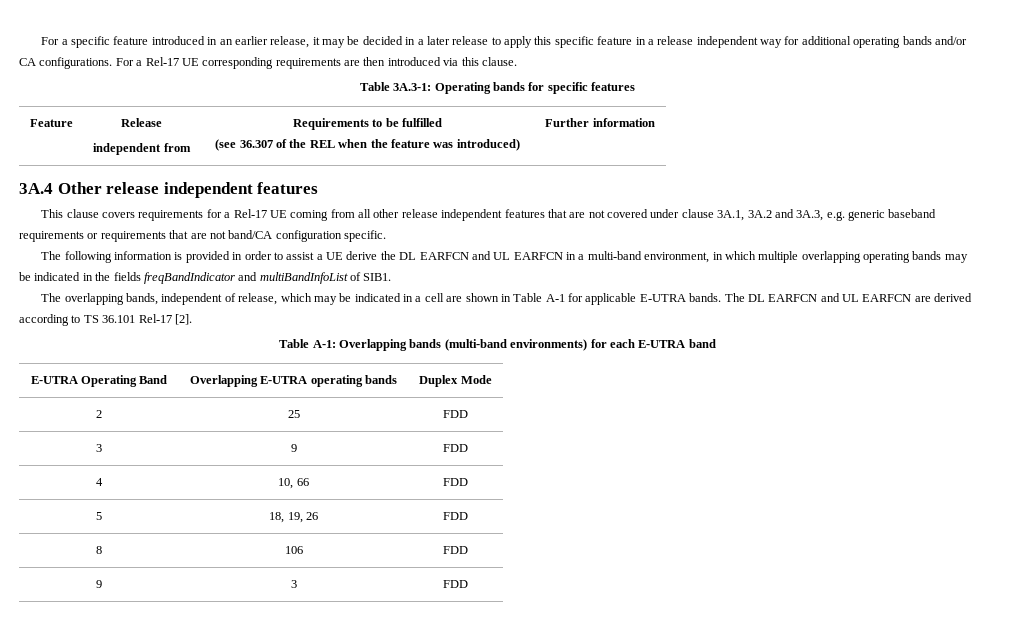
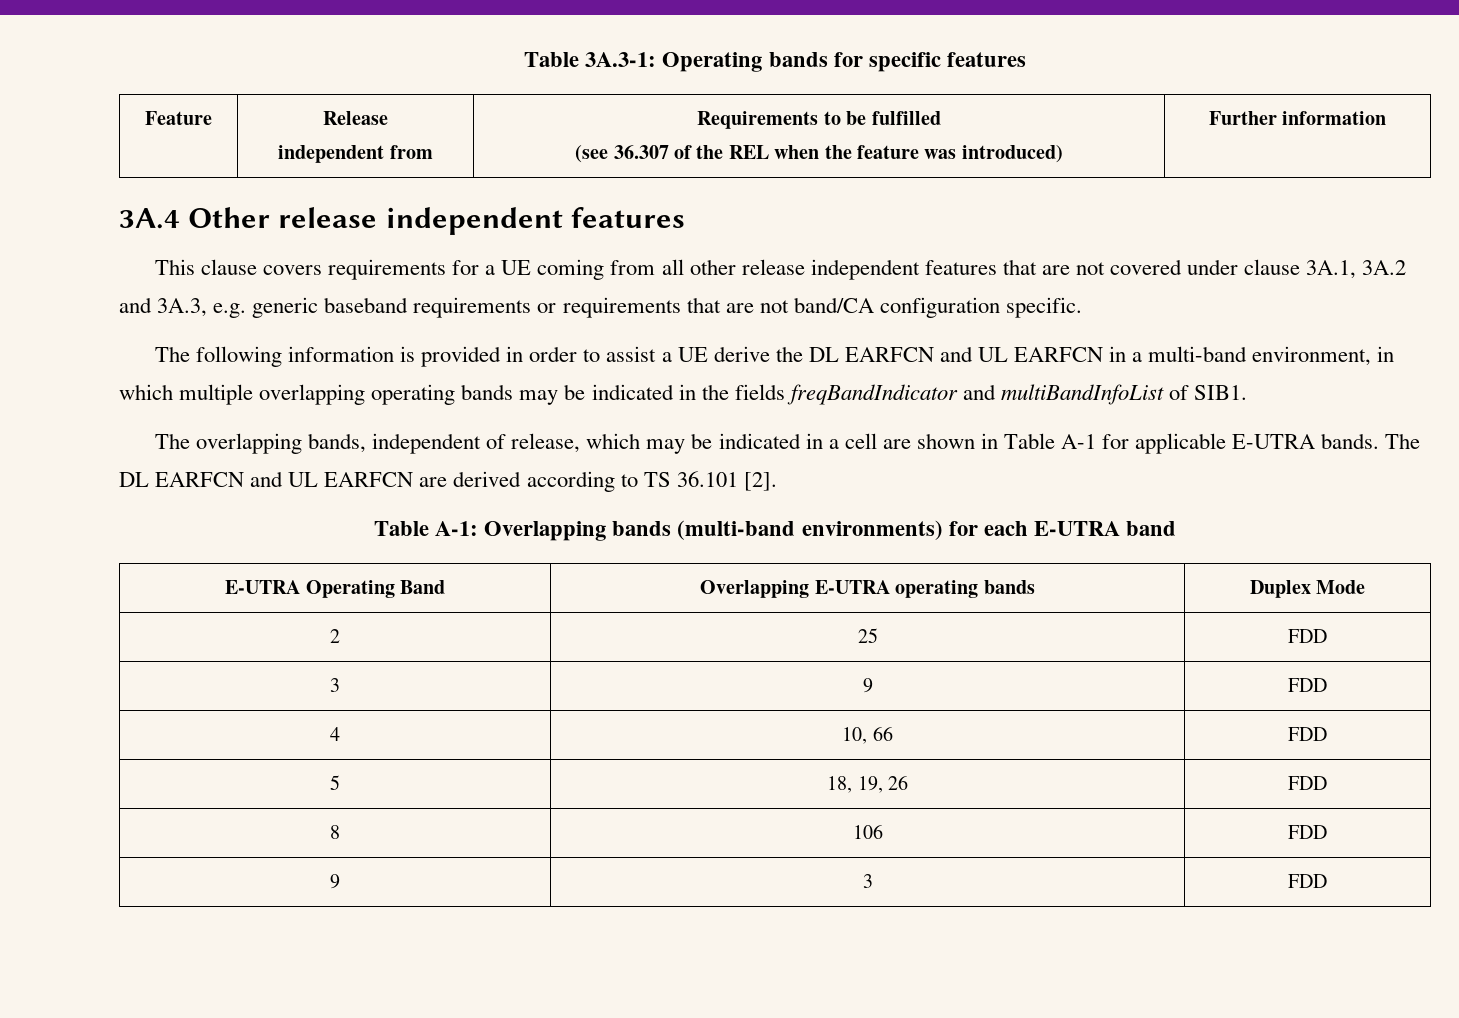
[41,36,967,48] [19,57,517,69] For a specific feature introduced in an earlier release, it may be decided in a later release to apply this specific feature in a release independent way for additional operating bands and/or CA configurations. For a Rel-17 UE corresponding requirements are then introduced via this clause. // -> (524, 59) none
[233,209,267,218] Rel-17 -> (496, 270) none
[138,314,172,323] Rel-17 -> (738, 479) none

